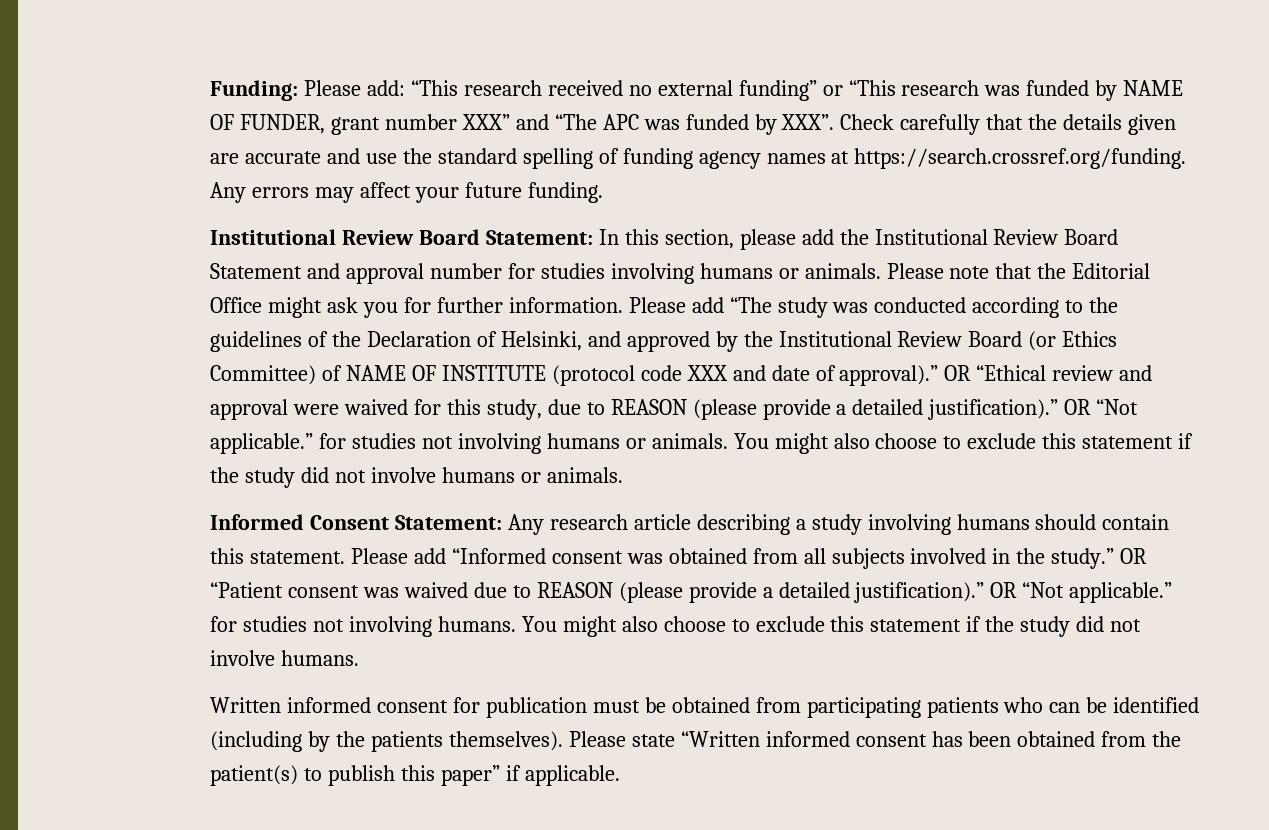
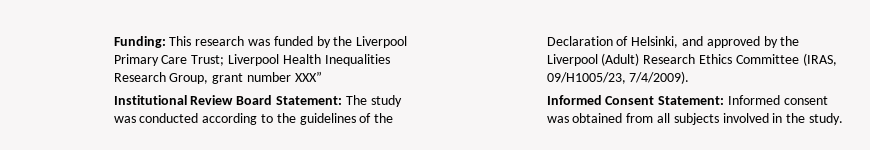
[304,80,1184,101] [210,114,1177,135] [210,148,1187,169] [210,182,603,203] [210,229,1119,250] [210,263,1151,284] [210,297,772,318] Please add: “This research received no external funding” or “This research was funded by NAME OF FUNDER, grant number XXX” and “The APC was funded by XXX”. Check carefully that the details given are accurate and use the standard spelling of funding agency names at https://search.crossref.org/funding. Any errors may affect your future funding. // Institutional Review Board Statement: In this section, please add the Institutional Review Board Statement and approval number for studies involving humans or animals. Please note that the Editorial Office might ask you for further information. Please add “The -> [169,36,408,48] [113,54,390,66] [113,71,322,84] [113,95,367,105] This research was funded by the Liverpool Primary Care Trust; Liverpool Health Inequalities Research Group, grant number XXX” // Institutional Review Board Statement: The
[778,331,1118,351] [210,365,1153,386] [210,399,1139,420] [210,433,1194,454] [210,467,623,488] [210,514,1170,535] [210,548,546,564] Institutional Review Board (or Ethics Committee) of NAME OF INSTITUTE (protocol code XXX and date of approval).” OR “Ethical review and approval were waived for this study, due to REASON (please provide a detailed justification).” OR “Not applicable.” for studies not involving humans or animals. You might also choose to exclude this statement if the study did not involve humans or animals. // Informed Consent Statement: Any research article describing a study involving humans should contain this statement. Please add “Informed -> [546,53,837,66] [546,71,690,84] [546,95,781,105] Liverpool (Adult) Research Ethics Committee (IRAS, 09/H1005/23, 7/4/2009). // Informed Consent Statement: Informed
[1051,548,1148,569] [210,582,1173,603] [210,616,1142,637] [210,650,360,666] [210,697,1200,718] [210,731,1182,752] [210,765,620,786] study.” OR “Patient consent was waived due to REASON (please provide a detailed justification).” OR “Not applicable.” for studies not involving humans. You might also choose to exclude this statement if the study did not involve humans. // Written informed consent for publication must be obtained from participating patients who can be identified (including by the patients themselves). Please state “Written informed consent has been obtained from the patient(s) to publish this paper” if applicable. -> [808,113,843,125] study.

